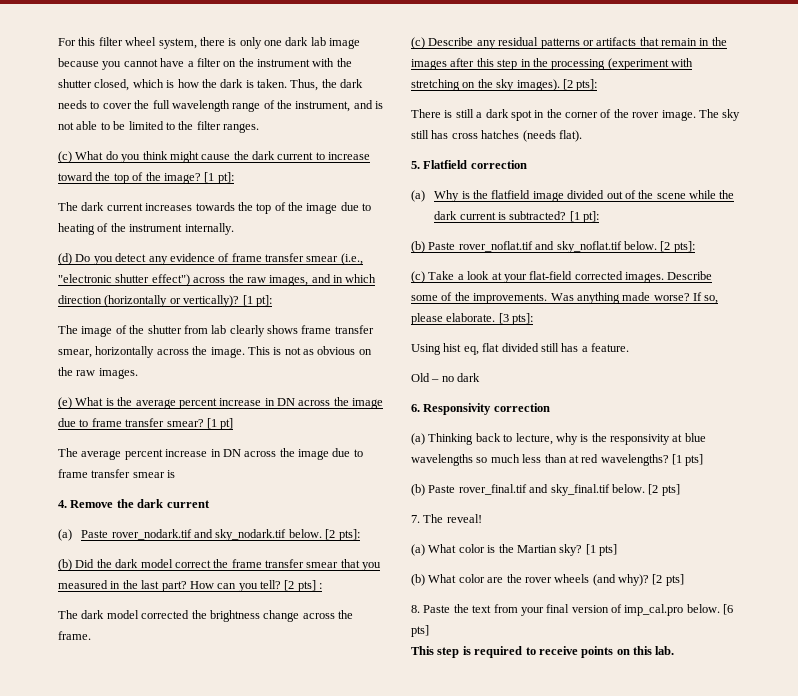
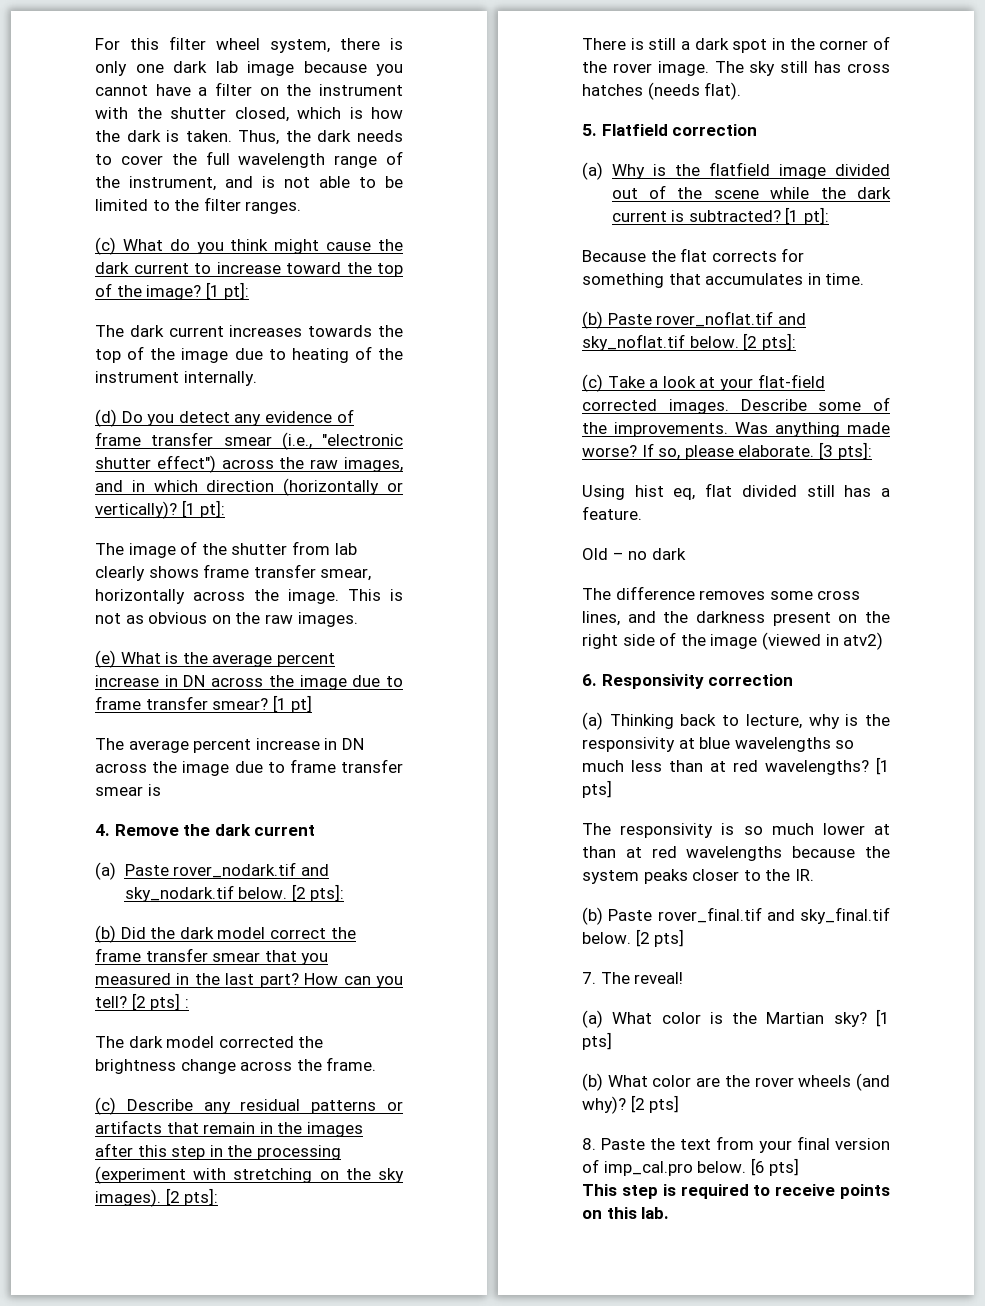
(600, 217) none -> [582,248,805,262] [582,273,865,288] // Because the flat corrects for something that accumulates in time.
(481, 377) none -> [582,586,861,600] [582,611,890,626] [582,632,884,650] // The difference removes some cross lines, and the darkness present on the right side of the image (viewed in atv2)
(704, 460) none -> [582,823,890,838] [582,846,890,861] [582,869,814,884] // The responsivity is so much lower at than at red wavelengths because the system peaks closer to the IR.

